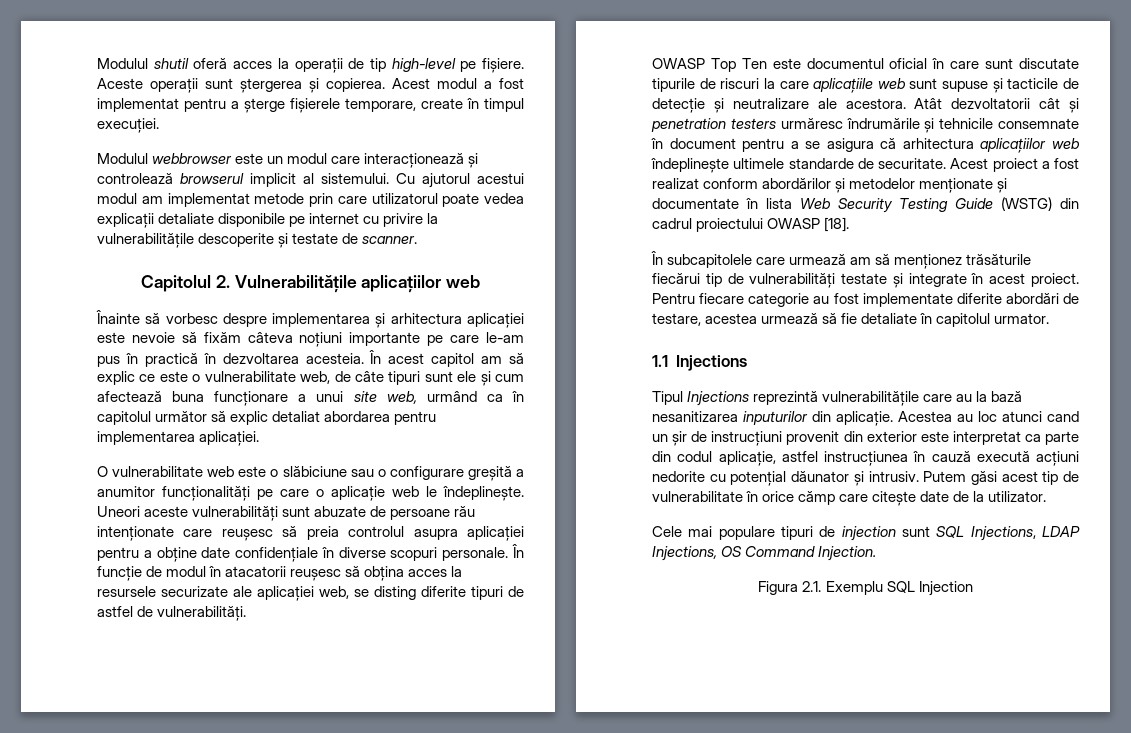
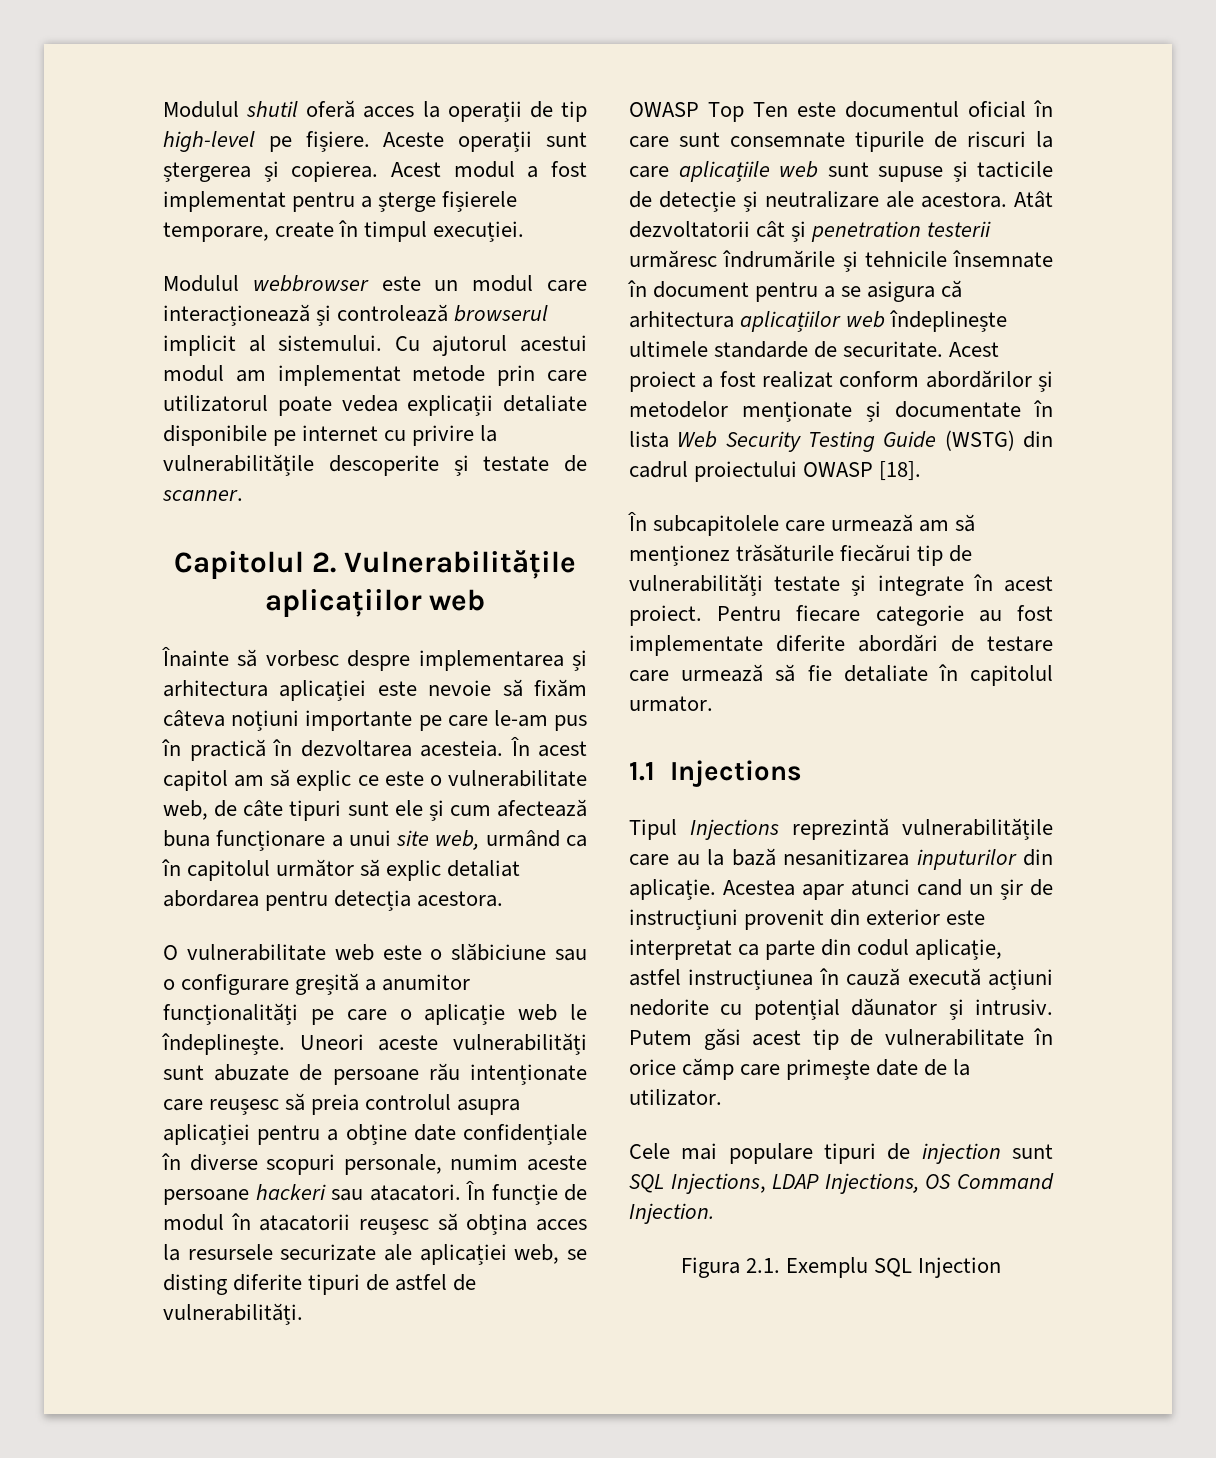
[97,431,260,446] implementarea aplicației. -> [334,890,504,911] detecția acestora.
[442,547,509,561] personale. -> [343,1154,587,1175] [163,1184,461,1205] personale, numim aceste persoane hackeri sau atacatori.
[1019,58,1079,69] discutate -> [730,132,845,148] consemnate
[730,118,776,129] testers -> [927,221,992,237] testerii
[998,118,1079,129] consemnate -> [952,250,1053,268] însemnate
[652,313,758,326] testare, acestea -> [987,636,1053,652] [629,670,669,682] testare care
[957,411,997,422] au loc -> [802,884,844,900] apar
[872,491,917,506] citește -> [786,1059,871,1080] primește

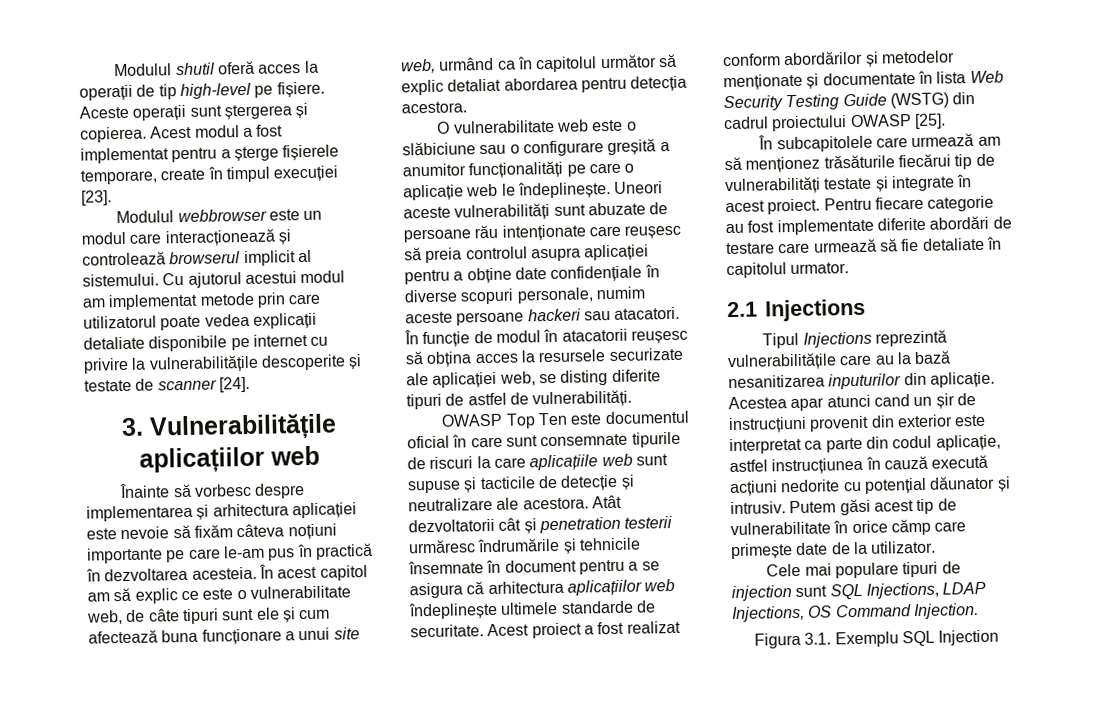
[433,221,525,242] execuției. -> [273,165,339,182] [81,190,112,206] execuției [23].
[162,490,243,501] [174,551,336,579] scanner. // Capitolul 2. -> [157,376,250,393] [121,417,144,437] scanner [24]. // 3.
[879,461,922,481] [18]. -> [913,113,946,129] [25].
[629,762,655,781] 1.1 -> [727,301,758,318] 2.1
[745,1258,780,1273] 2.1. -> [804,632,832,645] 3.1.

